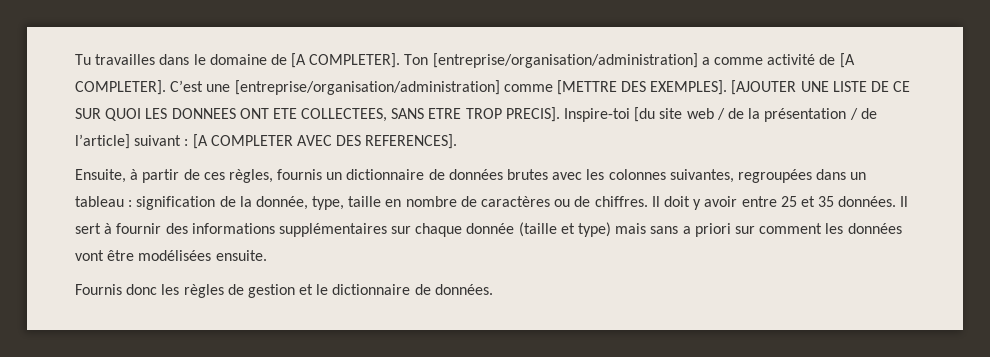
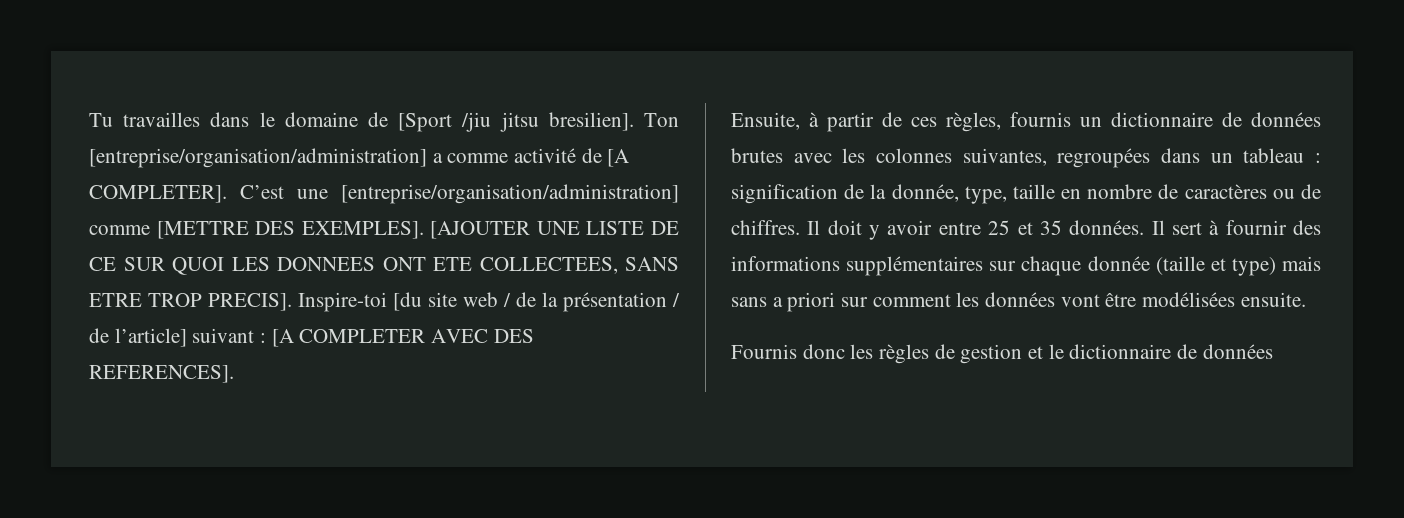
[291,53,401,68] [A COMPLETER]. -> [398,112,634,132] [Sport /jiu jitsu bresilien].
[434,284,493,295] données. -> [1202,344,1273,359] données

